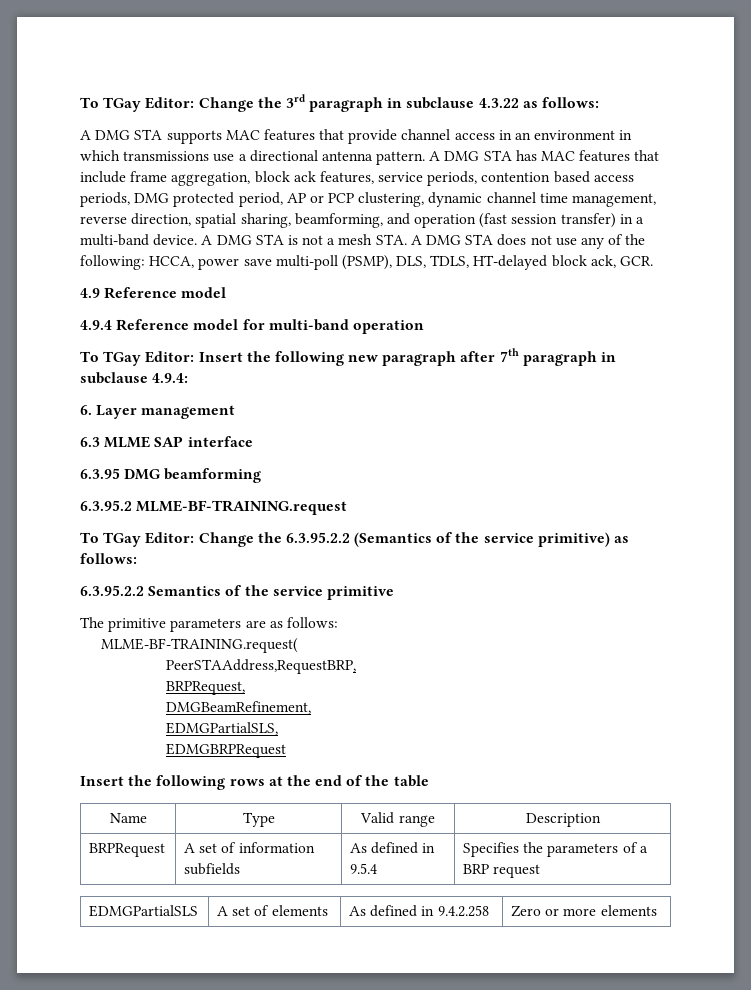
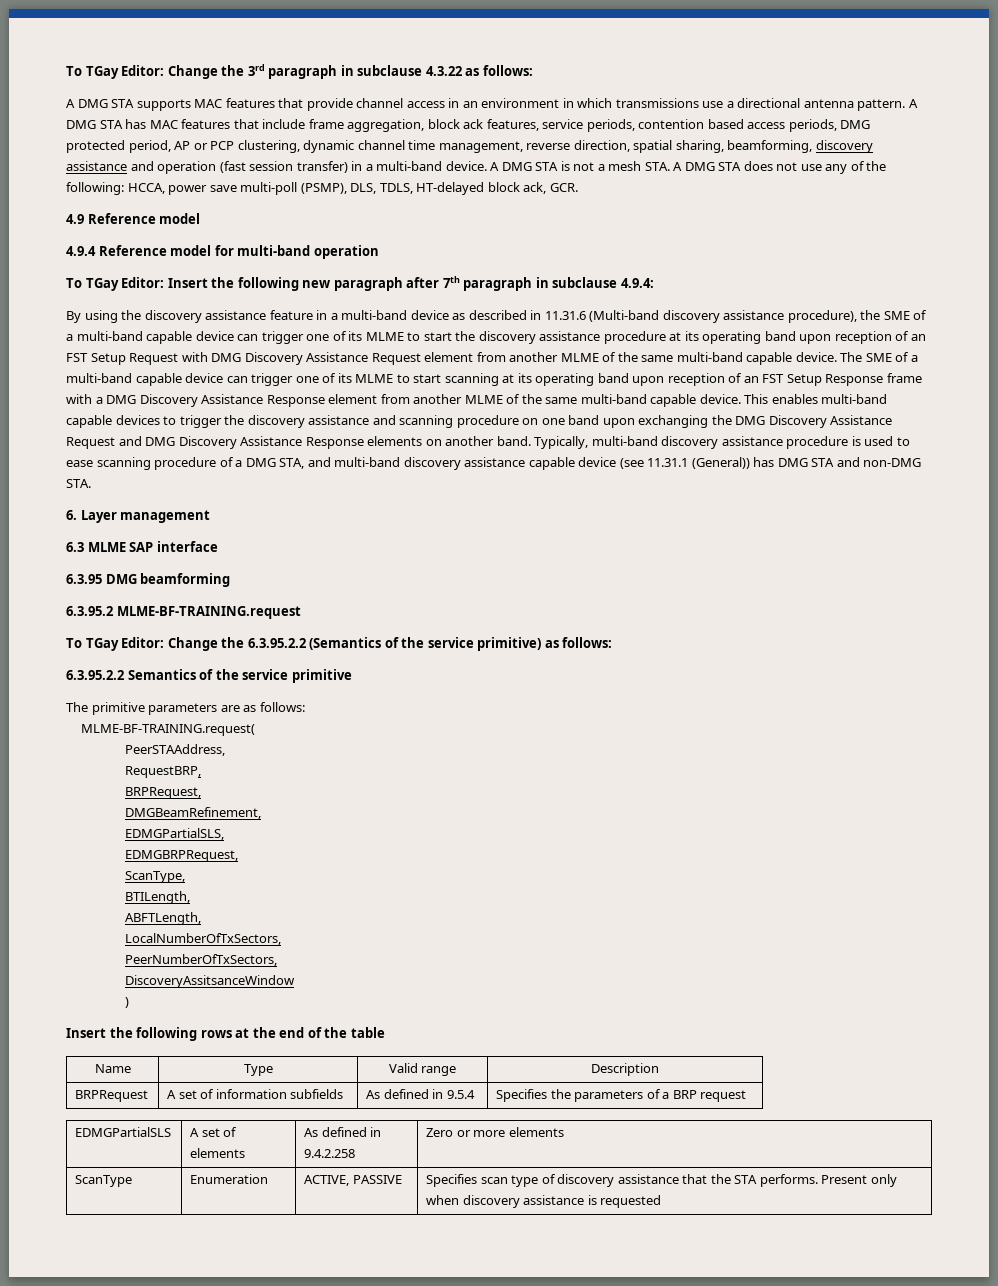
(383, 220) none -> [815,140,873,153] [66,161,127,171] discovery assistance
(189, 378) none -> [66,310,928,323] [66,331,926,344] [66,352,918,365] [66,373,922,386] [66,394,888,407] [66,415,893,428] [66,436,910,449] [66,457,922,470] [66,479,91,488] // By using the discovery assistance feature in a multi-band device as described in 11.31.6 (Multi-band discovery assistance procedure), the SME of a multi-band capable device can trigger one of its MLME to start the discovery assistance procedure at its operating band upon reception of an FST Setup Request with DMG Discovery Assistance Request element from another MLME of the same multi-band capable device. The SME of a multi-band capable device can trigger one of its MLME to start scanning at its operating band upon reception of an FST Setup Response frame with a DMG Discovery Assistance Response element from another MLME of the same multi-band capable device. This enables multi-band capable devices to trigger the discovery assistance and scanning procedure on one band upon exchanging the DMG Discovery Assistance Request and DMG Discovery Assistance Response elements on another band. Typically, multi-band discovery assistance procedure is used to ease scanning procedure of a DMG STA, and multi-band discovery assistance capable device (see 11.31.1 (General)) has DMG STA and non-DMG STA.
[165,659,356,674] PeerSTAAddress,RequestBRP, -> [124,744,225,756] [124,766,201,778] PeerSTAAddress, // RequestBRP,
[165,743,286,758] EDMGBRPRequest -> [124,850,238,862] [124,871,185,883] [124,891,190,904] [124,912,201,925] [124,933,281,945] [124,954,277,966] [124,975,295,988] [124,997,129,1008] EDMGBRPRequest, // ScanType, // BTILength, // ABFTLength, // LocalNumberOfTxSectors, // PeerNumberOfTxSectors, // DiscoveryAssitsanceWindow // )
(657, 910) none -> [75,1175,133,1187] [190,1174,269,1184] [304,1175,402,1186] [426,1174,897,1187] [426,1195,662,1208] // ScanType | Enumeration | ACTIVE, PASSIVE | Specifies scan type of discovery assistance that the STA performs. Present only when discovery assistance is requested

